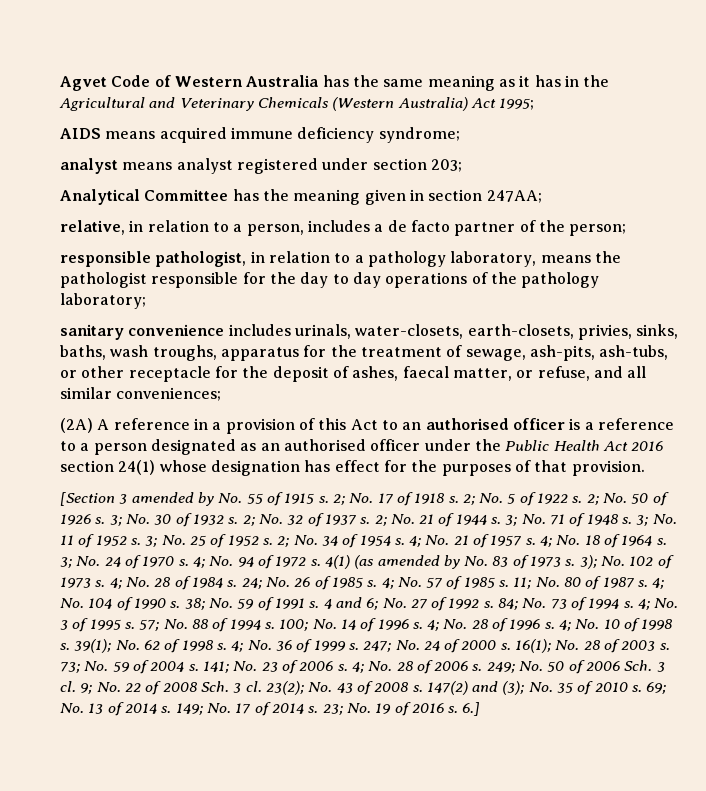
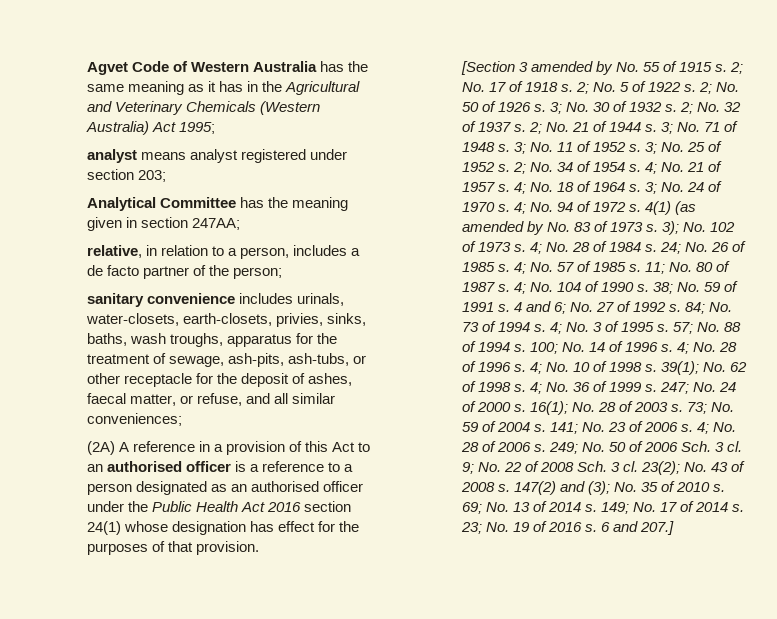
[60,127,460,143] // AIDS means acquired immune deficiency syndrome; -> (215, 128) none
[60,251,621,267] [60,272,600,288] [60,293,147,309] // responsible pathologist, in relation to a pathology laboratory, means the pathologist responsible for the day to day operations of the pathology laboratory; -> (283, 273) none
[462,702,481,716] 6.] -> [601,521,675,535] 6 and 207.]

